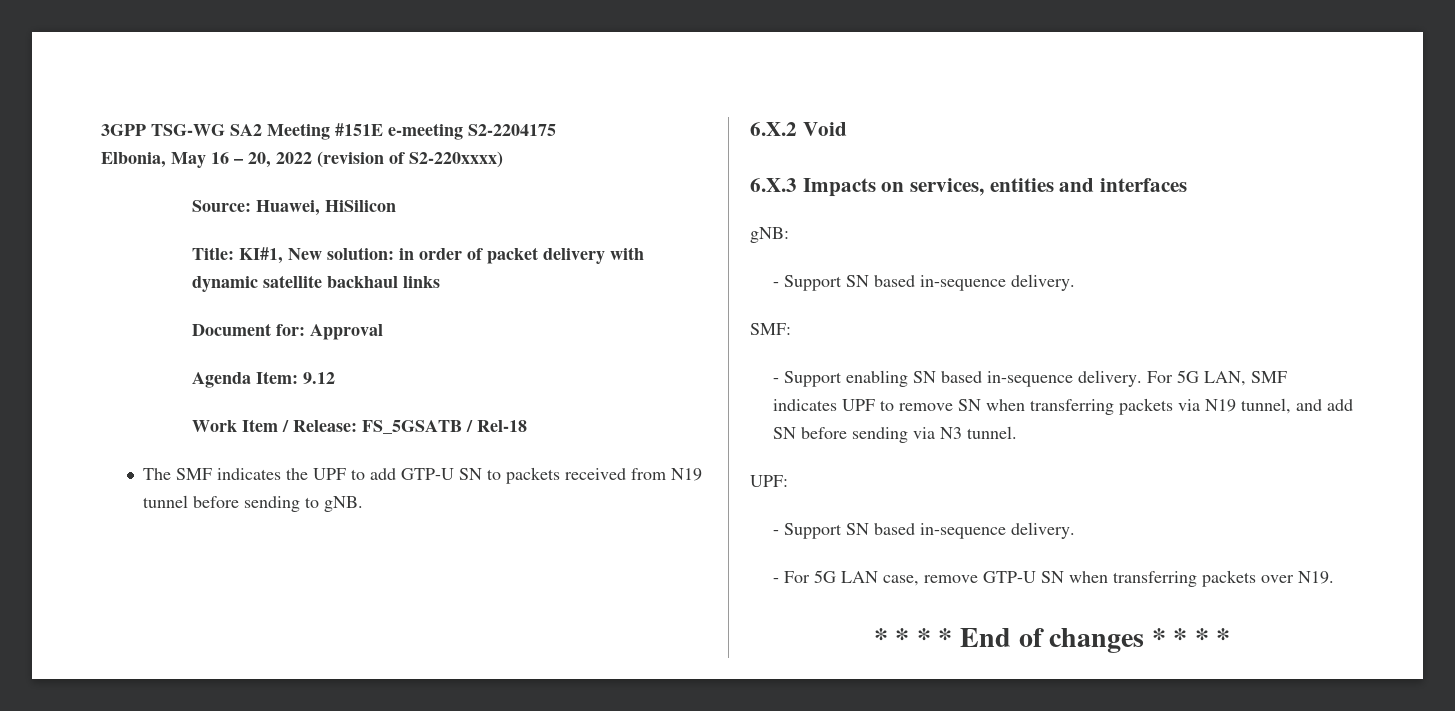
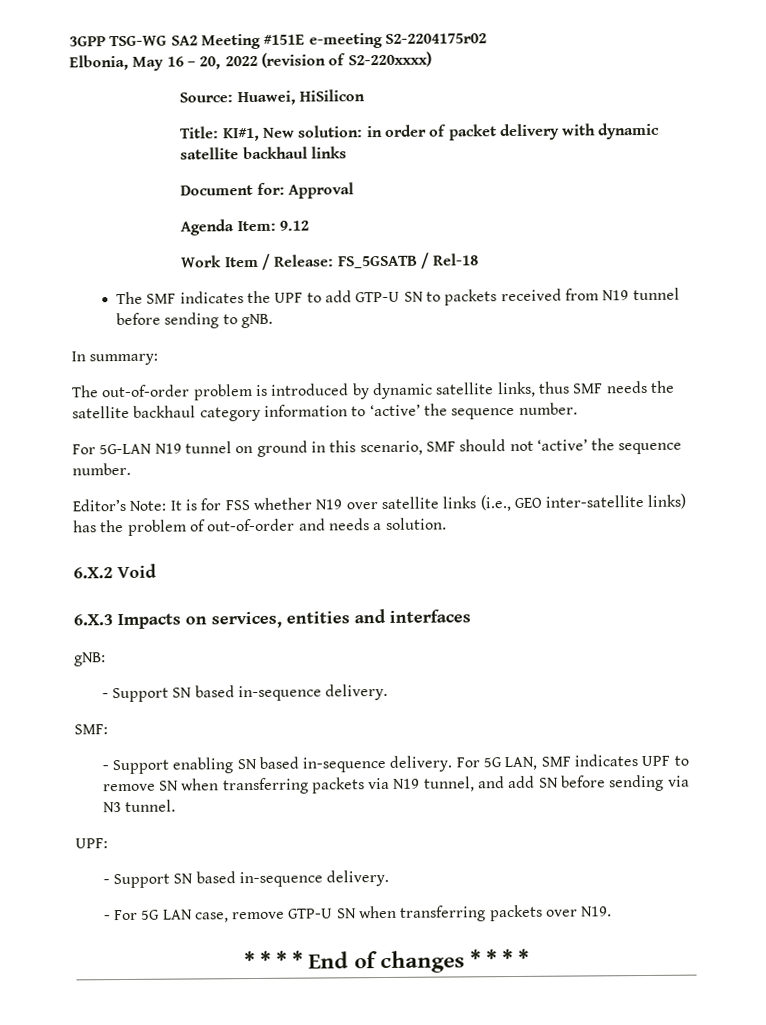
[468,124,556,136] S2-2204175 -> [384,33,487,44] S2-2204175r02
(364, 504) none -> [71,351,159,366] [72,380,675,401] [72,402,578,422] [72,438,683,457] [72,462,131,476] [72,493,687,512] [73,517,447,536] // In summary: // The out-of-order problem is introduced by dynamic satellite links, thus SMF needs the satellite backhaul category information to ‘active’ the sequence number. // For 5G-LAN N19 tunnel on ground in this scenario, SMF should not ‘active’ the sequence number. // Editor’s Note: It is for FSS whether N19 over satellite links (i.e., GEO inter-satellite links) has the problem of out-of-order and needs a solution.

